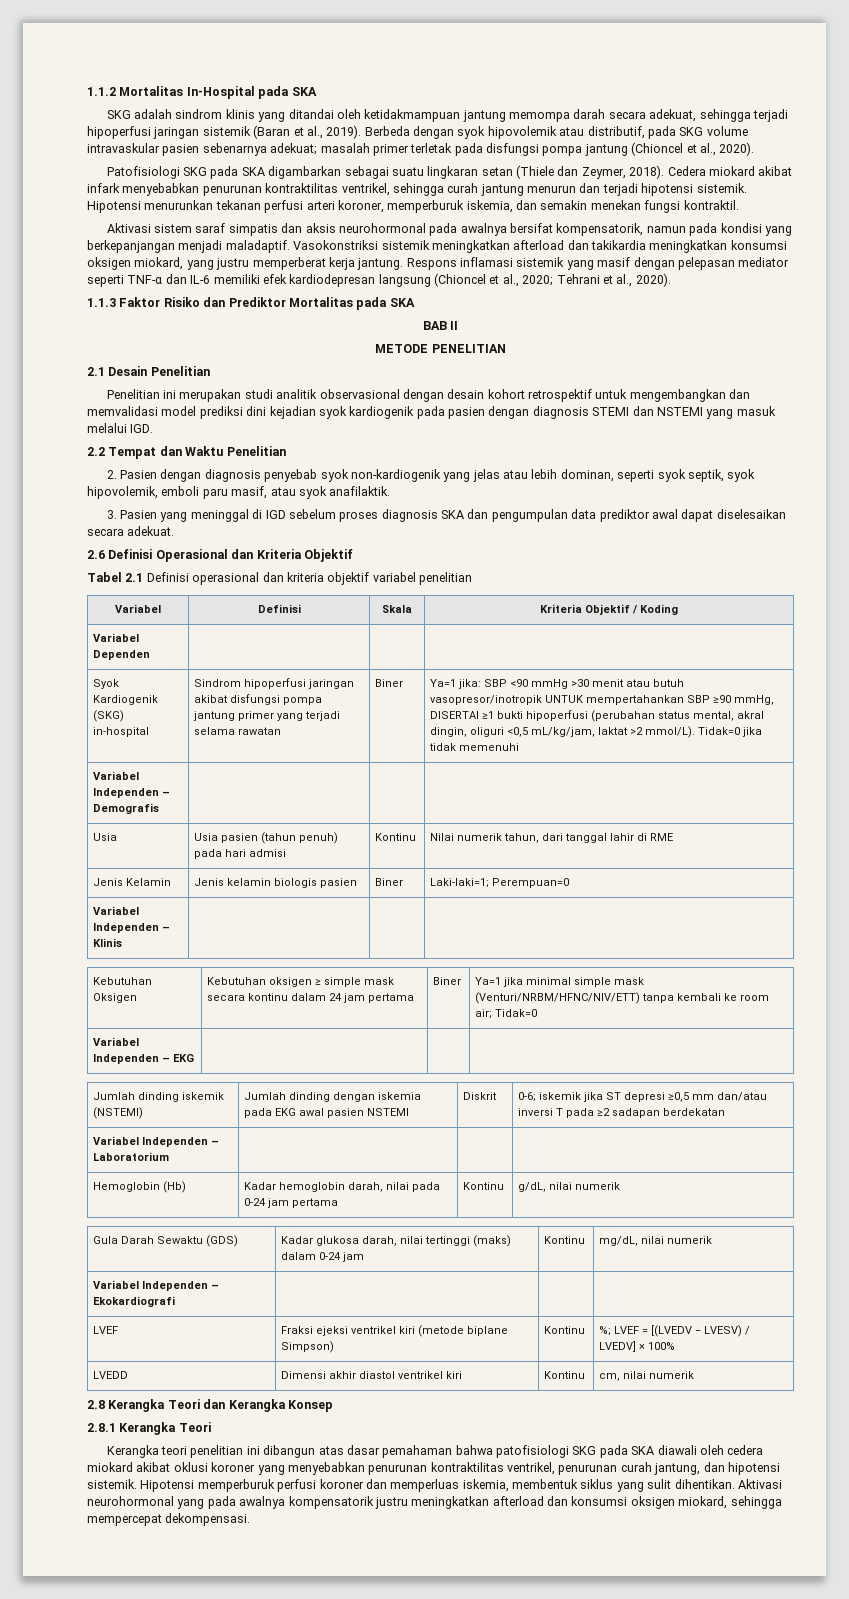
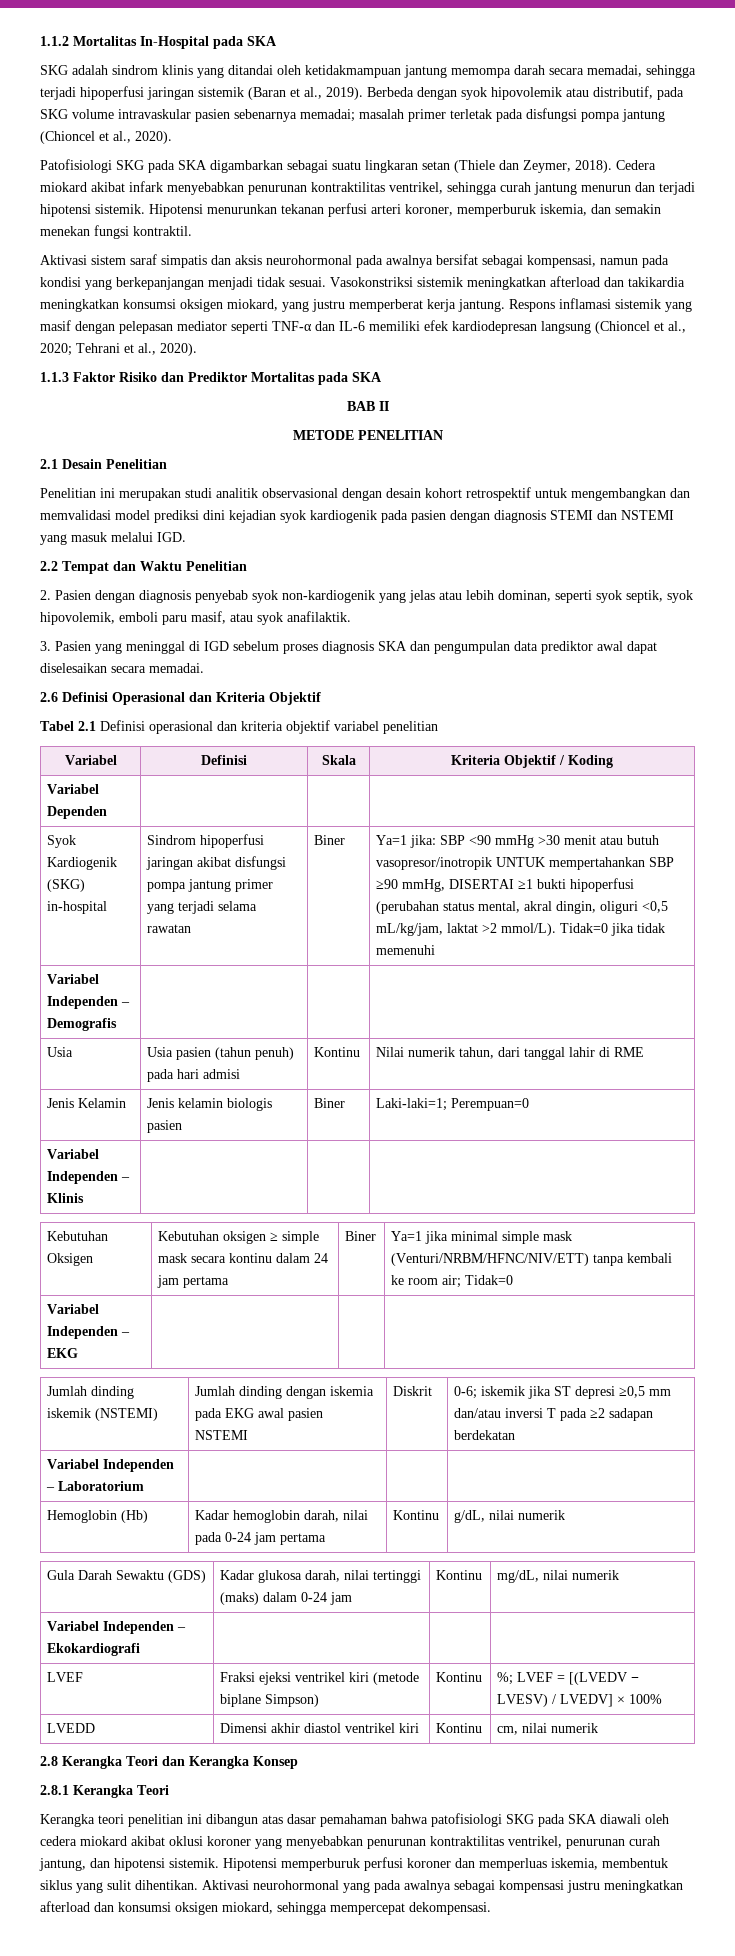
[649,109,697,122] adekuat, -> [587,65,642,77] memadai,
[270,143,318,155] adekuat; -> [300,109,355,122] memadai;
[556,223,644,236] kompensatorik, -> [482,255,596,268] sebagai kompensasi,
[225,240,290,253] maladaptif. -> [257,277,326,287] tidak sesuai.
[127,526,175,536] adekuat. -> [149,663,204,673] memadai.
[288,1496,374,1509] kompensatorik -> [454,1880,564,1893] sebagai kompensasi

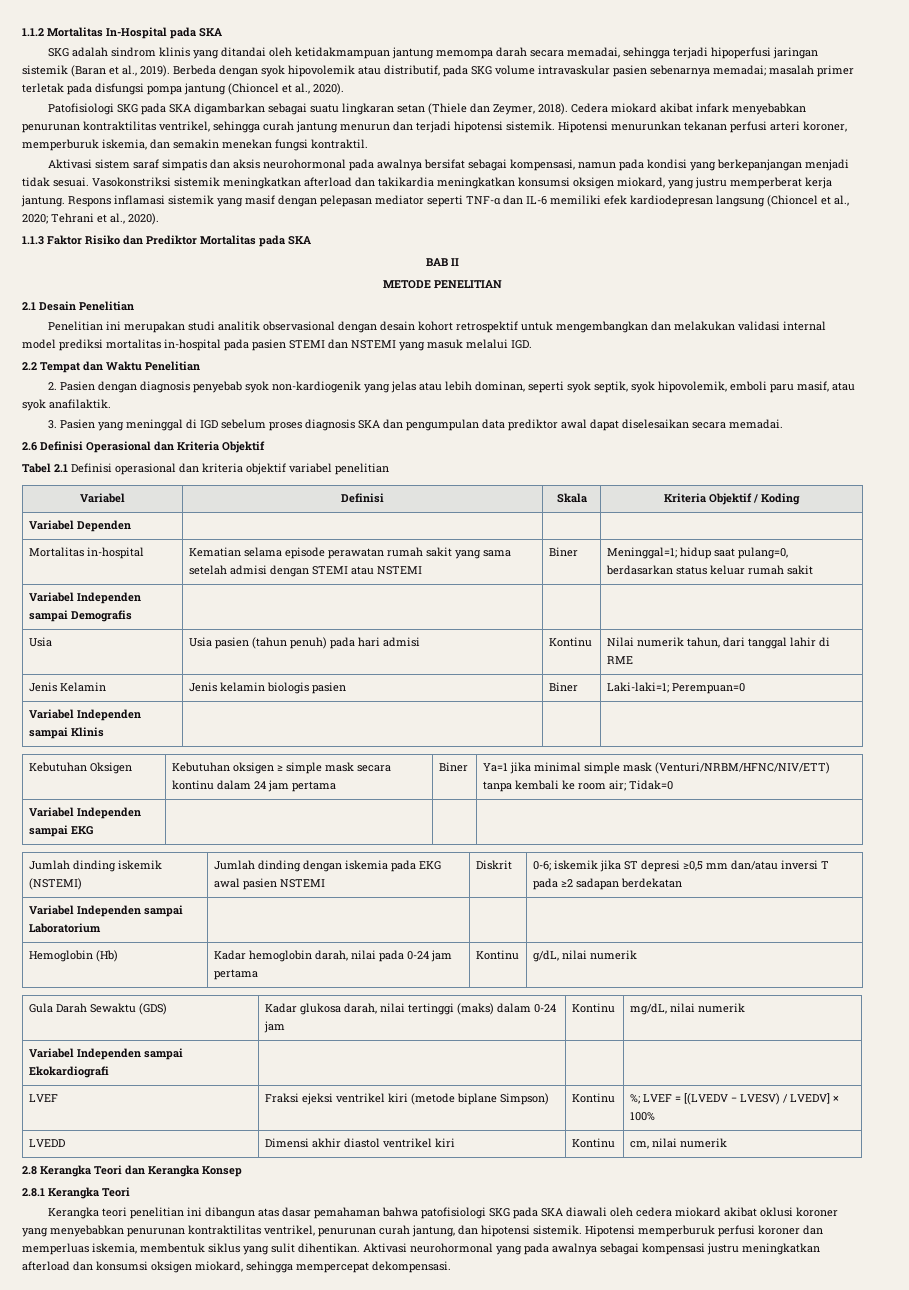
[40,510,546,523] memvalidasi model prediksi dini kejadian syok kardiogenik pada pasien dengan diagnosis -> [674,321,827,331] [22,339,286,351] melakukan validasi internal model prediksi mortalitas in-hospital pada pasien
[47,835,77,848] [47,857,118,870] [47,879,86,892] [47,901,108,914] [147,834,265,848] [146,856,287,870] [147,879,274,892] [147,901,258,914] [147,924,192,933] [314,835,346,845] [376,835,660,848] [376,857,675,870] [376,878,635,892] [376,901,669,914] [376,923,666,936] [376,945,436,955] [47,974,100,984] [47,996,131,1009] Syok Kardiogenik (SKG) in-hospital | Sindrom hipoperfusi jaringan akibat disfungsi pompa jantung primer yang terjadi selama rawatan | Biner | Ya=1 jika: SBP <90 mmHg >30 menit atau butuh vasopresor/inotropik UNTUK mempertahankan SBP ≥90 mmHg, DISERTAI ≥1 bukti hipoperfusi (perubahan status mental, akral dingin, oliguri <0,5 mL/kg/jam, laktat >2 mmol/L). Tidak=0 jika tidak memenuhi // Variabel Independen – -> [28,547,144,559] [188,547,511,559] [188,565,422,577] [548,547,578,557] [606,547,788,559] [605,565,813,575] [28,592,141,604] [28,610,68,622] Mortalitas in-hospital | Kematian selama episode perawatan rumah sakit yang sama setelah admisi dengan STEMI atau NSTEMI | Biner | Meninggal=1; hidup saat pulang=0, berdasarkan status keluar rumah sakit // Variabel Independen sampai
[121,1177,131,1181] – -> [28,727,68,739] sampai
[121,1332,131,1336] – -> [28,825,68,837] sampai
[46,1487,56,1491] – -> [143,905,183,917] sampai
[177,1627,187,1631] – -> [143,1048,183,1060] sampai

